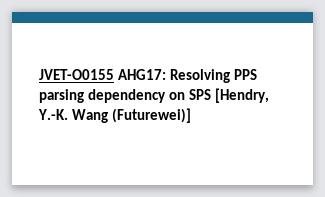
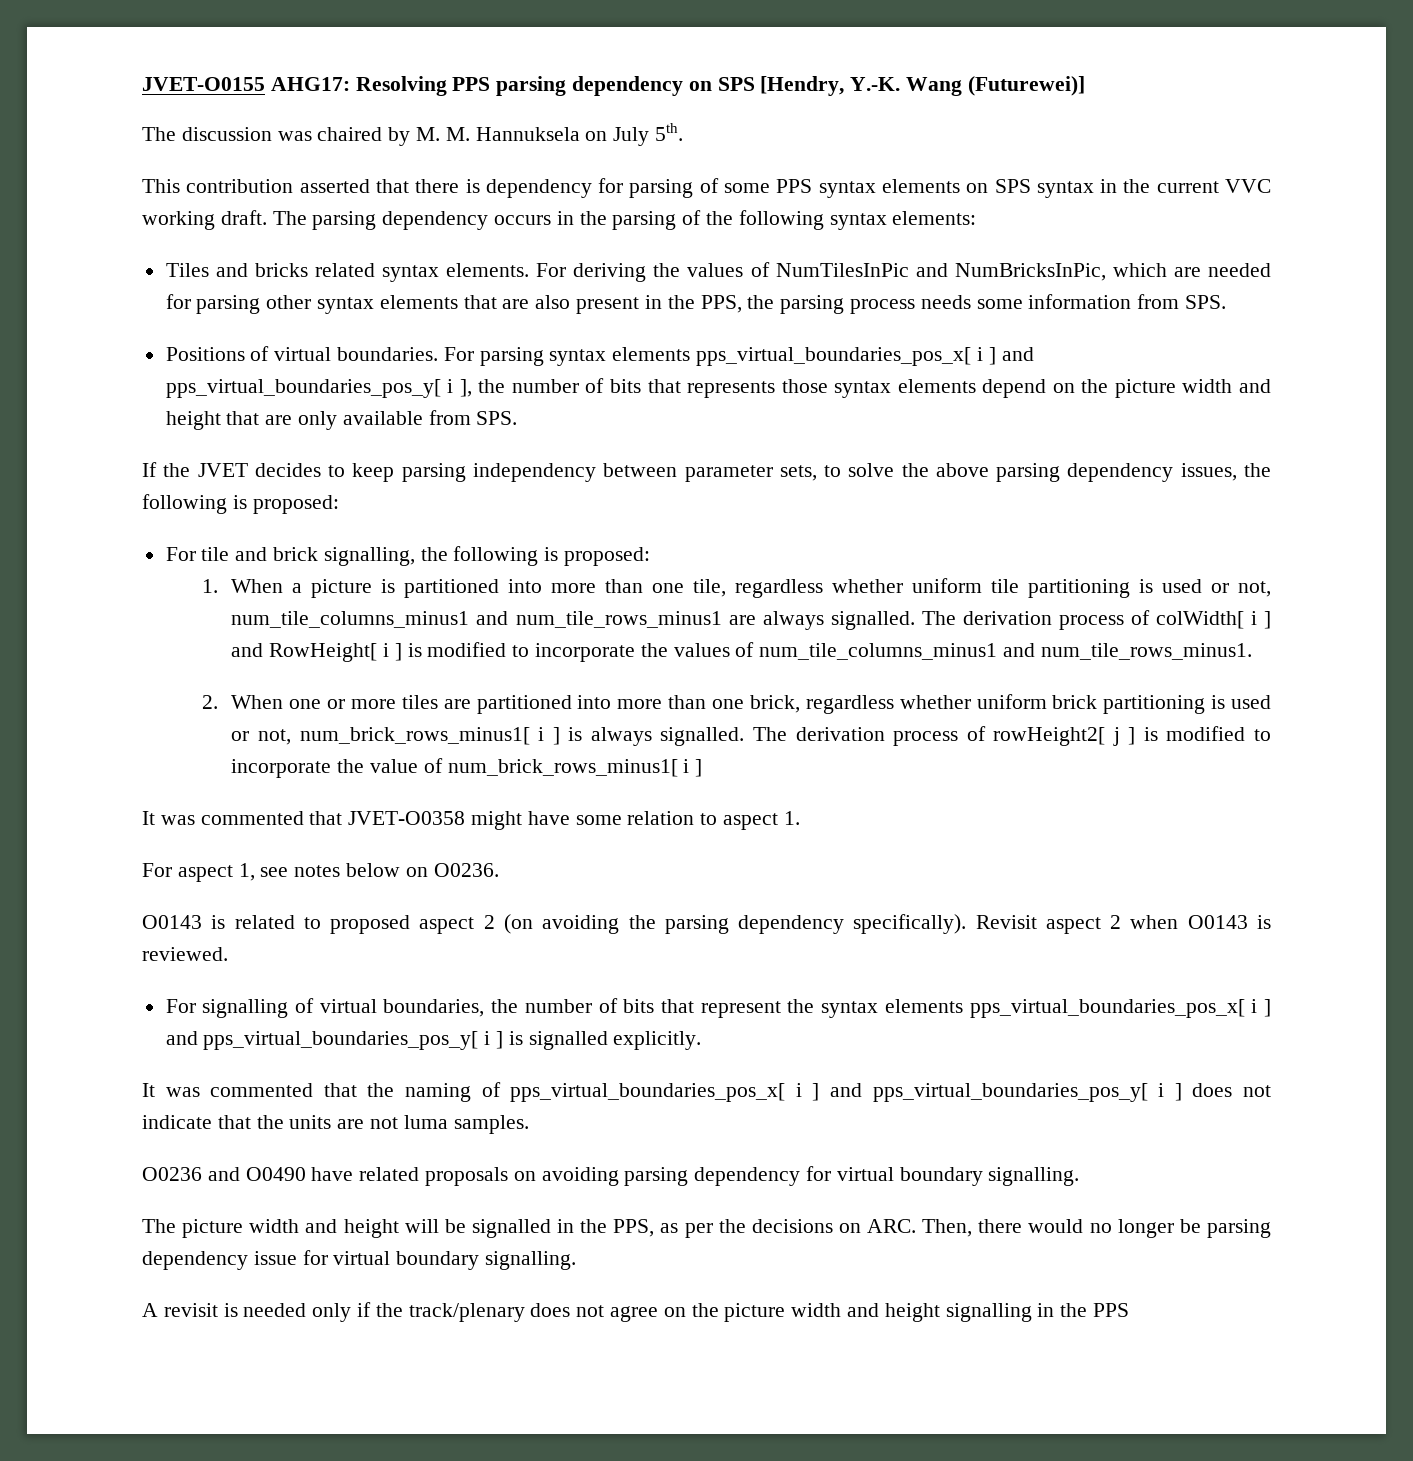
(191, 115) none -> [142,123,684,146] [142,178,1271,198] [142,210,977,230] [165,262,1271,282] [165,294,1226,314] [165,346,1034,366] [165,378,1271,398] [165,410,518,430] [142,462,1272,482] [142,494,339,514] [165,546,651,566] [201,578,1271,598] [231,610,1271,630] [231,642,1252,662] [201,694,1271,714] [231,726,1271,746] [231,758,703,778] [142,811,800,830] [142,863,499,882] [142,914,1272,934] [142,947,228,961] [165,998,1271,1018] [165,1031,702,1050] [142,1082,1271,1102] [142,1115,529,1134] [142,1166,1080,1186] [142,1219,1272,1238] [142,1250,577,1270] [142,1302,1130,1322] // The discussion was chaired by M. M. Hannuksela on July 5th. // This contribution asserted that there is dependency for parsing of some PPS syntax elements on SPS syntax in the current VVC working draft. The parsing dependency occurs in the parsing of the following syntax elements: // Tiles and bricks related syntax elements. For deriving the values of NumTilesInPic and NumBricksInPic, which are needed for parsing other syntax elements that are also present in the PPS, the parsing process needs some information from SPS. // Positions of virtual boundaries. For parsing syntax elements pps_virtual_boundaries_pos_x[ i ] and pps_virtual_boundaries_pos_y[ i ], the number of bits that represents those syntax elements depend on the picture width and height that are only available from SPS. // If the JVET decides to keep parsing independency between parameter sets, to solve the above parsing dependency issues, the following is proposed: // For tile and brick signalling, the following is proposed: // 1. When a picture is partitioned into more than one tile, regardless whether uniform tile partitioning is used or not, num_tile_columns_minus1 and num_tile_rows_minus1 are always signalled. The derivation process of colWidth[ i ] and RowHeight[ i ] is modified to incorporate the values of num_tile_columns_minus1 and num_tile_rows_minus1. // 2. When one or more tiles are partitioned into more than one brick, regardless whether uniform brick partitioning is used or not, num_brick_rows_minus1[ i ] is always signalled. The derivation process of rowHeight2[ j ] is modified to incorporate the value of num_brick_rows_minus1[ i ] // It was commented that JVET-O0358 might have some relation to aspect 1. // For aspect 1, see notes below on O0236. // O0143 is related to proposed aspect 2 (on avoiding the parsing dependency specifically). Revisit aspect 2 when O0143 is reviewed. // For signalling of virtual boundaries, the number of bits that represent the syntax elements pps_virtual_boundaries_pos_x[ i ] and pps_virtual_boundaries_pos_y[ i ] is signalled explicitly. // It was commented that the naming of pps_virtual_boundaries_pos_x[ i ] and pps_virtual_boundaries_pos_y[ i ] does not indicate that the units are not luma samples. // O0236 and O0490 have related proposals on avoiding parsing dependency for virtual boundary signalling. // The picture width and height will be signalled in the PPS, as per the decisions on ARC. Then, there would no longer be parsing dependency issue for virtual boundary signalling. // A revisit is needed only if the track/plenary does not agree on the picture width and height signalling in the PPS

